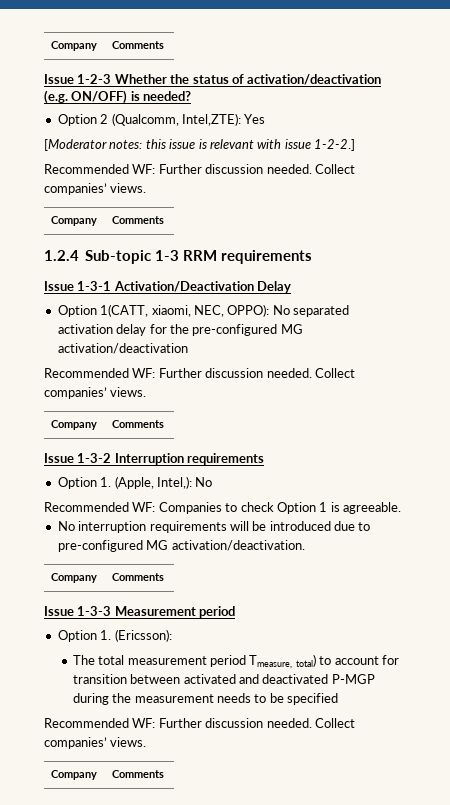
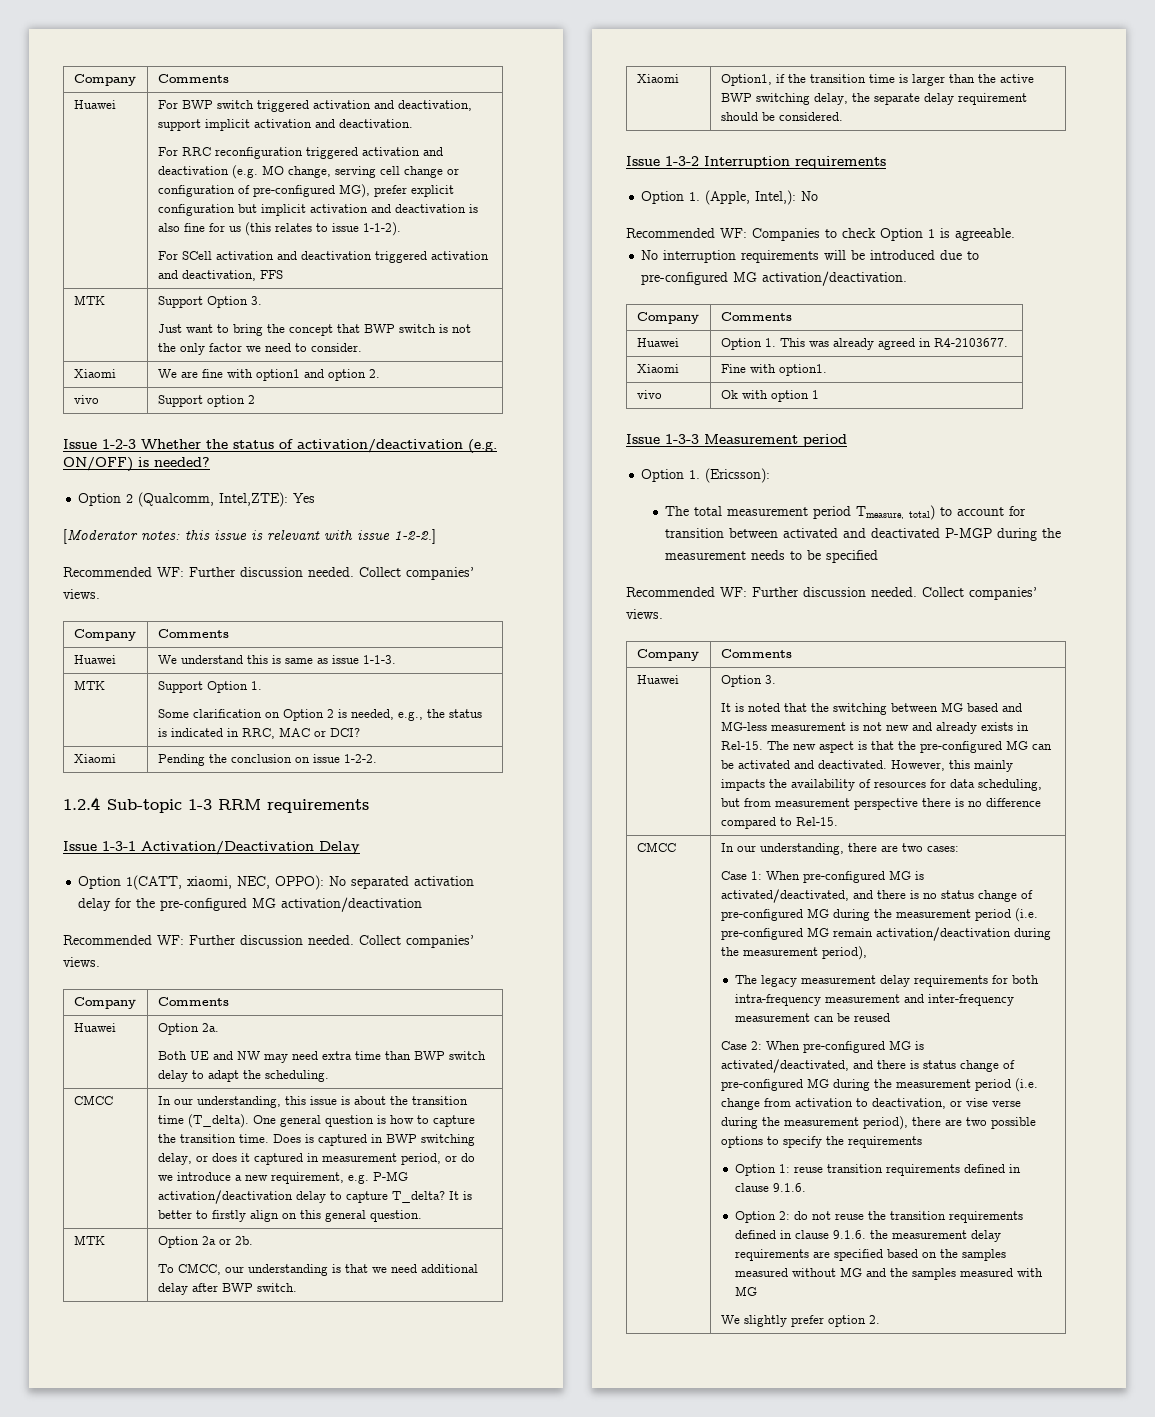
[51,41,98,51] [112,41,165,49] Company | Comments -> [73,74,136,86] [157,74,229,83] [73,100,116,109] [157,100,472,112] [157,119,413,131] [157,147,443,159] [157,165,459,179] [157,184,454,198] [157,204,478,216] [157,222,401,236] [157,251,489,263] [157,270,283,281] [73,295,105,305] [157,296,262,308] [157,324,471,336] [157,343,362,355] [73,369,116,378] [157,369,380,381] [73,395,99,404] [157,395,255,407] Company | Comments // Huawei | For BWP switch triggered activation and deactivation, support implicit activation and deactivation. // For RRC reconfiguration triggered activation and deactivation (e.g. MO change, serving cell change or configuration of pre-configured MG), prefer explicit configuration but implicit activation and deactivation is also fine for us (this relates to issue 1-1-2). // For SCell activation and deactivation triggered activation and deactivation, FFS // MTK | Support Option 3. // Just want to bring the concept that BWP switch is not the only factor we need to consider. // Xiaomi | We are fine with option1 and option 2. // vivo | Support option 2
(165, 220) none -> [73,655,116,664] [157,655,396,664] [73,680,105,690] [157,681,262,693] [157,709,482,721] [157,727,360,739] [73,754,116,763] [157,754,377,766] // Huawei | We understand this is same as issue 1-1-3. // MTK | Support Option 1. // Some clarification on Option 2 is needed, e.g., the status is indicated in RRC, MAC or DCI? // Xiaomi | Pending the conclusion on issue 1-2-2.
(165, 424) none -> [73,1023,116,1032] [157,1023,219,1035] [157,1051,486,1063] [157,1070,329,1082] [73,1095,113,1105] [157,1096,468,1108] [157,1114,475,1128] [157,1134,475,1146] [157,1153,475,1165] [157,1171,408,1184] [157,1190,472,1204] [157,1210,422,1222] [73,1235,105,1245] [157,1236,253,1248] [157,1263,478,1276] [157,1283,297,1295] [636,74,679,83] [720,74,1034,86] [720,93,1027,105] [720,112,843,121] // Huawei | Option 2a. // Both UE and NW may need extra time than BWP switch delay to adapt the scheduling. // CMCC | In our understanding, this issue is about the transition time (T_delta). One general question is how to capture the transition time. Does is captured in BWP switching delay, or does it captured in measurement period, or do we introduce a new requirement, e.g. P-MG activation/deactivation delay to capture T_delta? It is better to firstly align on this general question. // MTK | Option 2a or 2b. // To CMCC, our understanding is that we need additional delay after BWP switch. // Xiaomi | Option1, if the transition time is larger than the active BWP switching delay, the separate delay requirement should be considered.
(165, 577) none -> [636,338,679,347] [720,338,1008,350] [636,364,679,373] [720,364,827,376] [636,390,662,399] [720,390,819,402] // Huawei | Option 1. This was already agreed in R4-2103677. // Xiaomi | Fine with option1. // vivo | Ok with option 1
(165, 774) none -> [636,675,679,684] [720,675,776,687] [720,702,1022,715] [720,721,1029,734] [720,740,1052,753] [720,760,1013,772] [720,779,1042,791] [720,798,1041,810] [720,817,838,829] [636,842,676,852] [720,843,959,855] [720,870,924,883] [720,889,1033,903] [720,908,1038,922] [720,927,1051,941] [720,946,867,960] [734,975,1039,987] [734,994,1014,1006] [734,1013,890,1022] [720,1040,924,1053] [720,1059,1015,1073] [720,1078,1038,1092] [720,1098,1021,1110] [720,1116,1036,1130] [720,1136,922,1148] [734,1164,1021,1176] [734,1183,806,1192] [734,1211,1023,1223] [734,1230,1001,1242] [734,1249,1006,1261] [734,1267,1043,1280] [734,1286,757,1296] [720,1315,880,1327] // Huawei | Option 3. // It is noted that the switching between MG based and MG-less measurement is not new and already exists in Rel-15. The new aspect is that the pre-configured MG can be activated and deactivated. However, this mainly impacts the availability of resources for data scheduling, but from measurement perspective there is no difference compared to Rel-15. // CMCC | In our understanding, there are two cases: // Case 1: When pre-configured MG is activated/deactivated, and there is no status change of pre-configured MG during the measurement period (i.e. pre-configured MG remain activation/deactivation during the measurement period), // The legacy measurement delay requirements for both intra-frequency measurement and inter-frequency measurement can be reused // Case 2: When pre-configured MG is activated/deactivated, and there is status change of pre-configured MG during the measurement period (i.e. change from activation to deactivation, or vise verse during the measurement period), there are two possible options to specify the requirements // Option 1: reuse transition requirements defined in clause 9.1.6. // Option 2: do not reuse the transition requirements defined in clause 9.1.6. the measurement delay requirements are specified based on the samples measured without MG and the samples measured with MG // We slightly prefer option 2.

